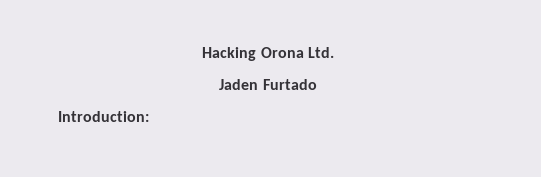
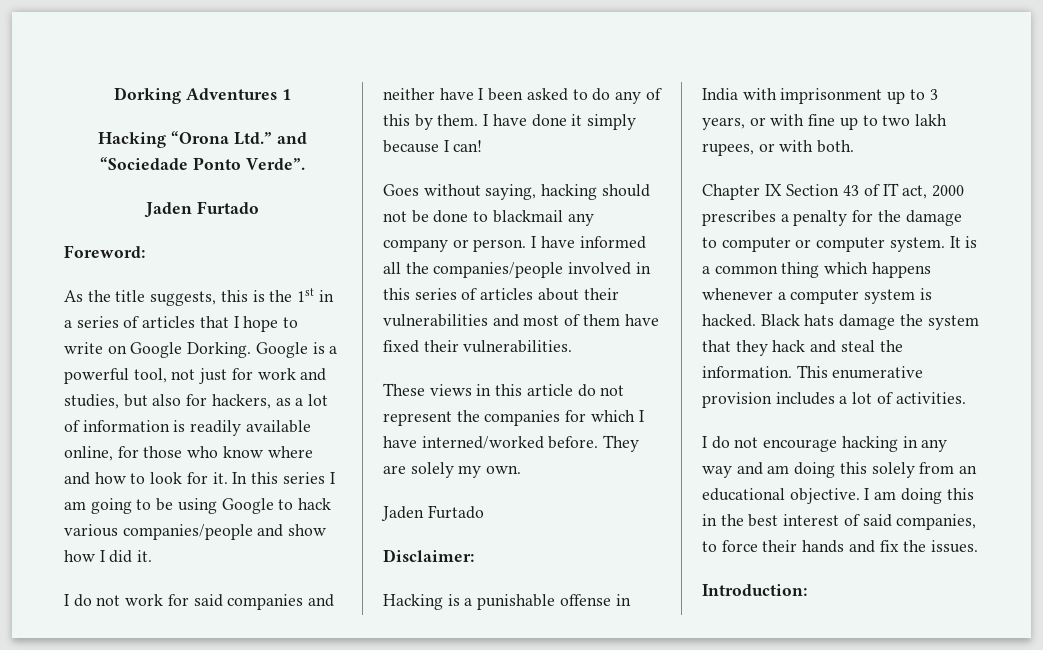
[202,47,334,61] [219,79,317,90] Hacking Orona Ltd. // Jaden Furtado -> [114,87,291,104] [98,131,307,148] [100,157,305,170] [144,201,259,218] [64,245,145,258] [64,288,334,306] [64,316,299,332] [64,342,338,358] [64,368,327,384] [64,394,329,409] [64,420,311,436] [64,446,313,461] [64,472,335,485] [64,498,332,514] [64,524,327,540] [64,550,153,563] [64,594,335,610] [383,88,662,104] [383,114,637,130] [383,140,483,153] [383,184,650,200] [383,210,594,226] [383,236,646,252] [383,262,651,278] [383,288,619,301] [383,314,659,327] [383,340,573,353] [383,383,625,397] [383,410,644,426] [383,435,640,452] [383,462,522,478] [381,505,484,521] [383,549,474,562] [383,594,631,610] [702,88,938,104] [702,114,948,130] [702,140,855,156] [702,183,965,200] [702,210,962,226] [702,236,978,252] [702,262,931,278] [702,288,932,304] [702,314,979,330] [702,340,903,356] [702,365,924,379] [702,392,966,408] [702,436,948,452] [702,462,978,478] [702,488,974,504] [702,514,977,530] [702,540,979,553] Dorking Adventures 1 // Hacking “Orona Ltd.” and “Sociedade Ponto Verde”. // Jaden Furtado // Foreword: // As the title suggests, this is the 1st in a series of articles that I hope to write on Google Dorking. Google is a powerful tool, not just for work and studies, but also for hackers, as a lot of information is readily available online, for those who know where and how to look for it. In this series I am going to be using Google to hack various companies/people and show how I did it. // I do not work for said companies and neither have I been asked to do any of this by them. I have done it simply because I can! // Goes without saying, hacking should not be done to blackmail any company or person. I have informed all the companies/people involved in this series of articles about their vulnerabilities and most of them have fixed their vulnerabilities. // These views in this article do not represent the companies for which I have interned/worked before. They are solely my own. // Jaden Furtado // Disclaimer: // Hacking is a punishable offense in India with imprisonment up to 3 years, or with fine up to two lakh rupees, or with both. // Chapter IX Section 43 of IT act, 2000 prescribes a penalty for the damage to computer or computer system. It is a common thing which happens whenever a computer system is hacked. Black hats damage the system that they hack and steal the information. This enumerative provision includes a lot of activities. // I do not encourage hacking in any way and am doing this solely from an educational objective. I am doing this in the best interest of said companies, to force their hands and fix the issues.

